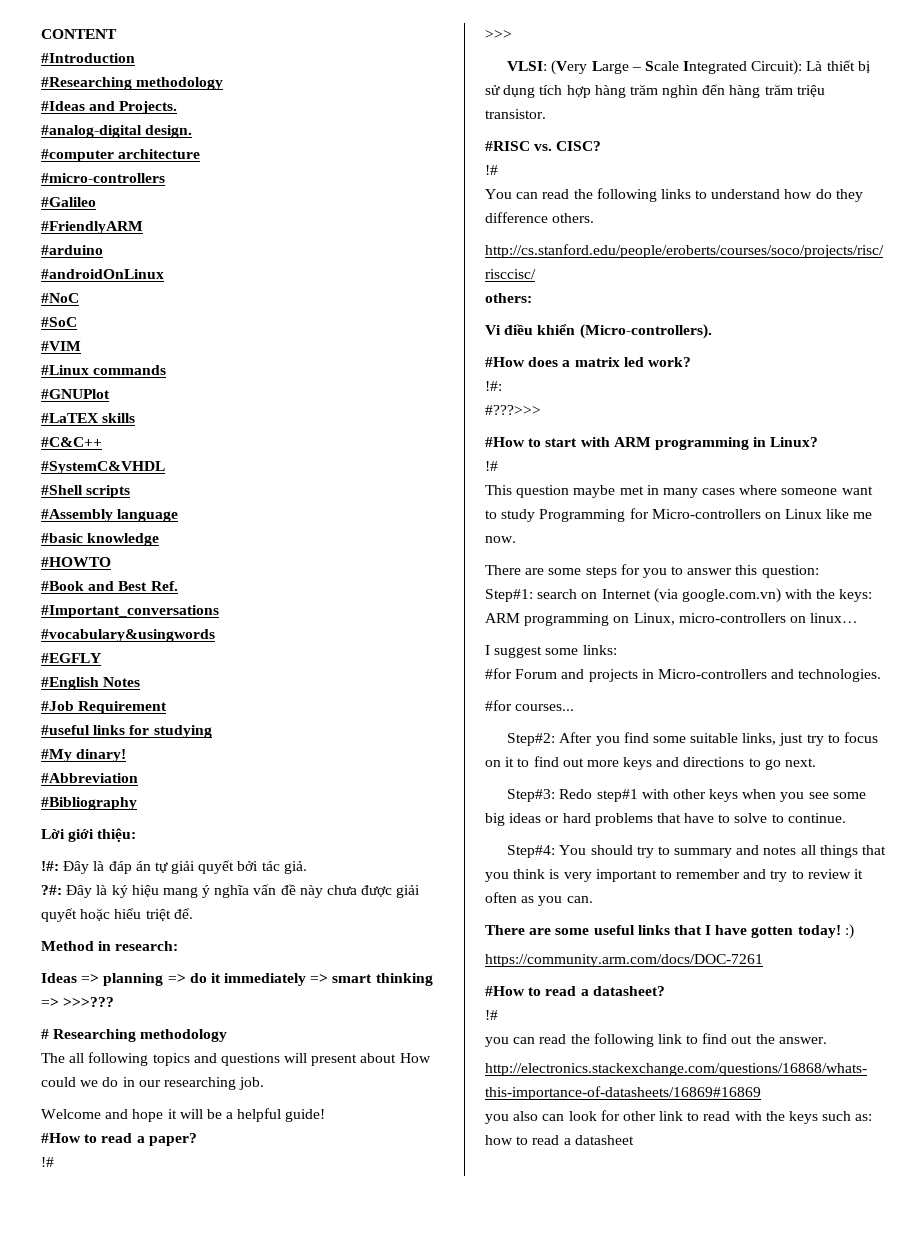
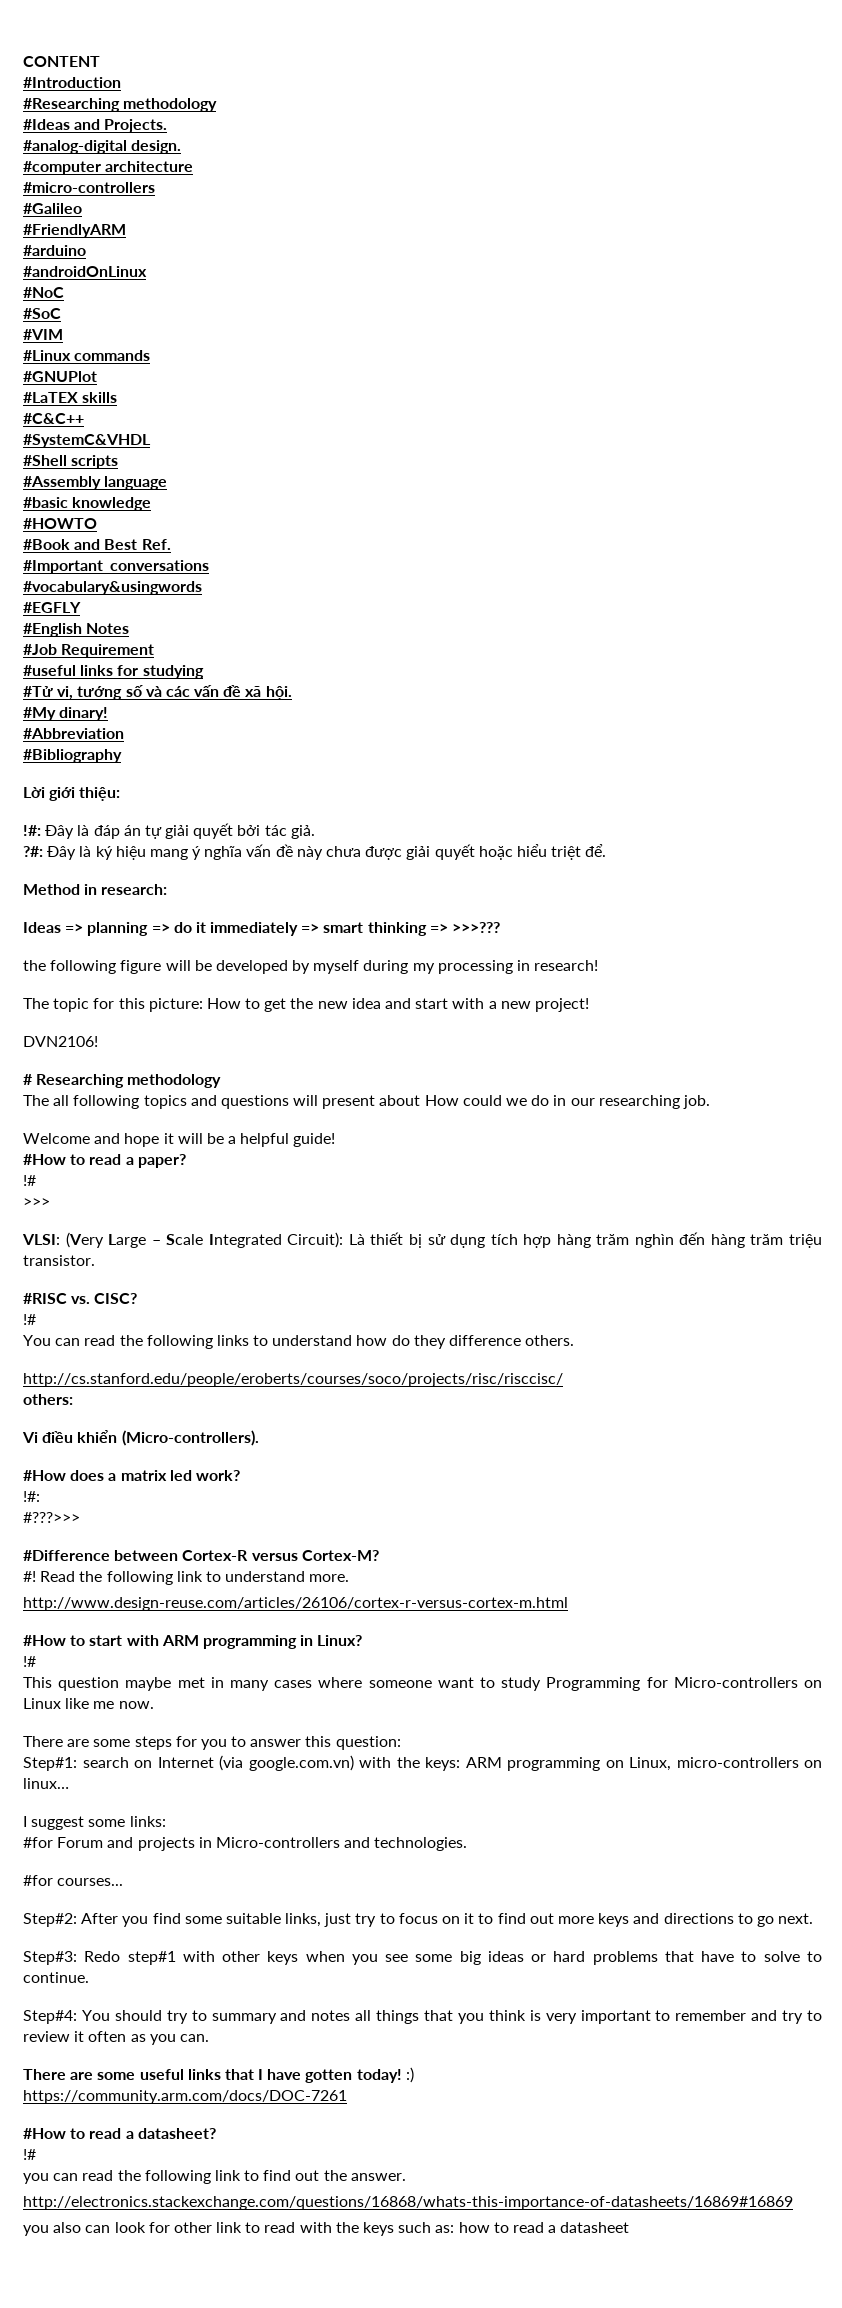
(212, 731) none -> [23,685,292,700] // #Tử vi, tướng số và các vấn đề xã hội.
(115, 1002) none -> [23,960,599,974] [23,998,589,1012] [23,1036,98,1047] // the following figure will be developed by myself during my processing in research! // The topic for this picture: How to get the new idea and start with a new project! // DVN2106!
(541, 410) none -> [23,1550,379,1561] [23,1571,350,1585] [23,1597,568,1611] // #Difference between Cortex-R versus Cortex-M? // #! Read the following link to understand more. // http://www.design-reuse.com/articles/26106/cortex-r-versus-cortex-m.html

